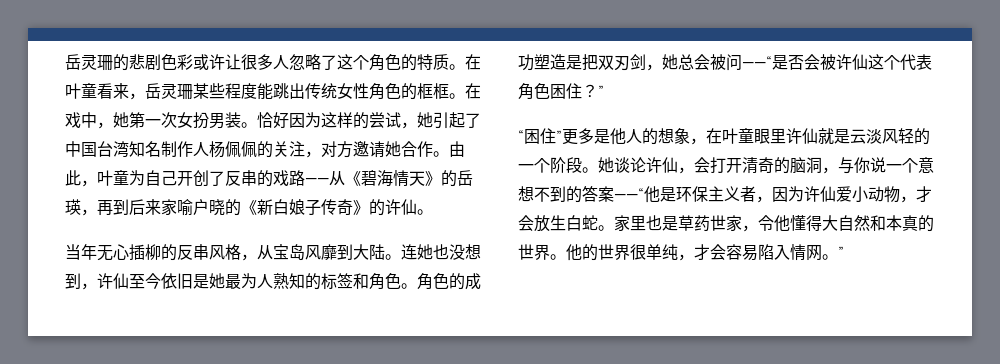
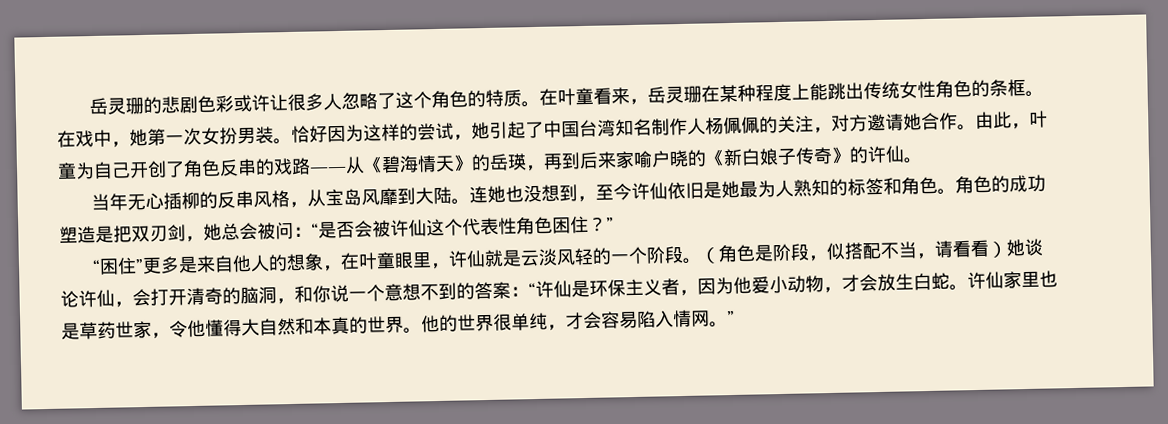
[193,83,257,99] 某些程度 -> [701,83,811,103] 在某种程度上
[417,83,433,99] 框 -> [989,79,1009,97] 条
(225, 178) none -> [183,159,221,178] 角色
[97,273,161,289] 许仙至今 -> [595,182,669,201] 至今许仙
[742,56,772,68] ——“ -> [293,223,319,237] ：“
(932, 62) none -> [498,217,517,235] 性
(610, 136) none -> [196,255,235,273] 来自
(786, 136) none -> [431,262,451,270] ，
(598, 170) none -> [700,239,1009,264] （角色是阶段，似搭配不当，请看看）
[838,157,854,174] 与 -> [294,285,313,303] 和
[614,186,660,203] ——“他 -> [510,280,572,299] ：“许仙
[804,186,836,202] 许仙 -> [733,276,752,294] 他
(614, 228) none -> [967,271,1004,290] 许仙

